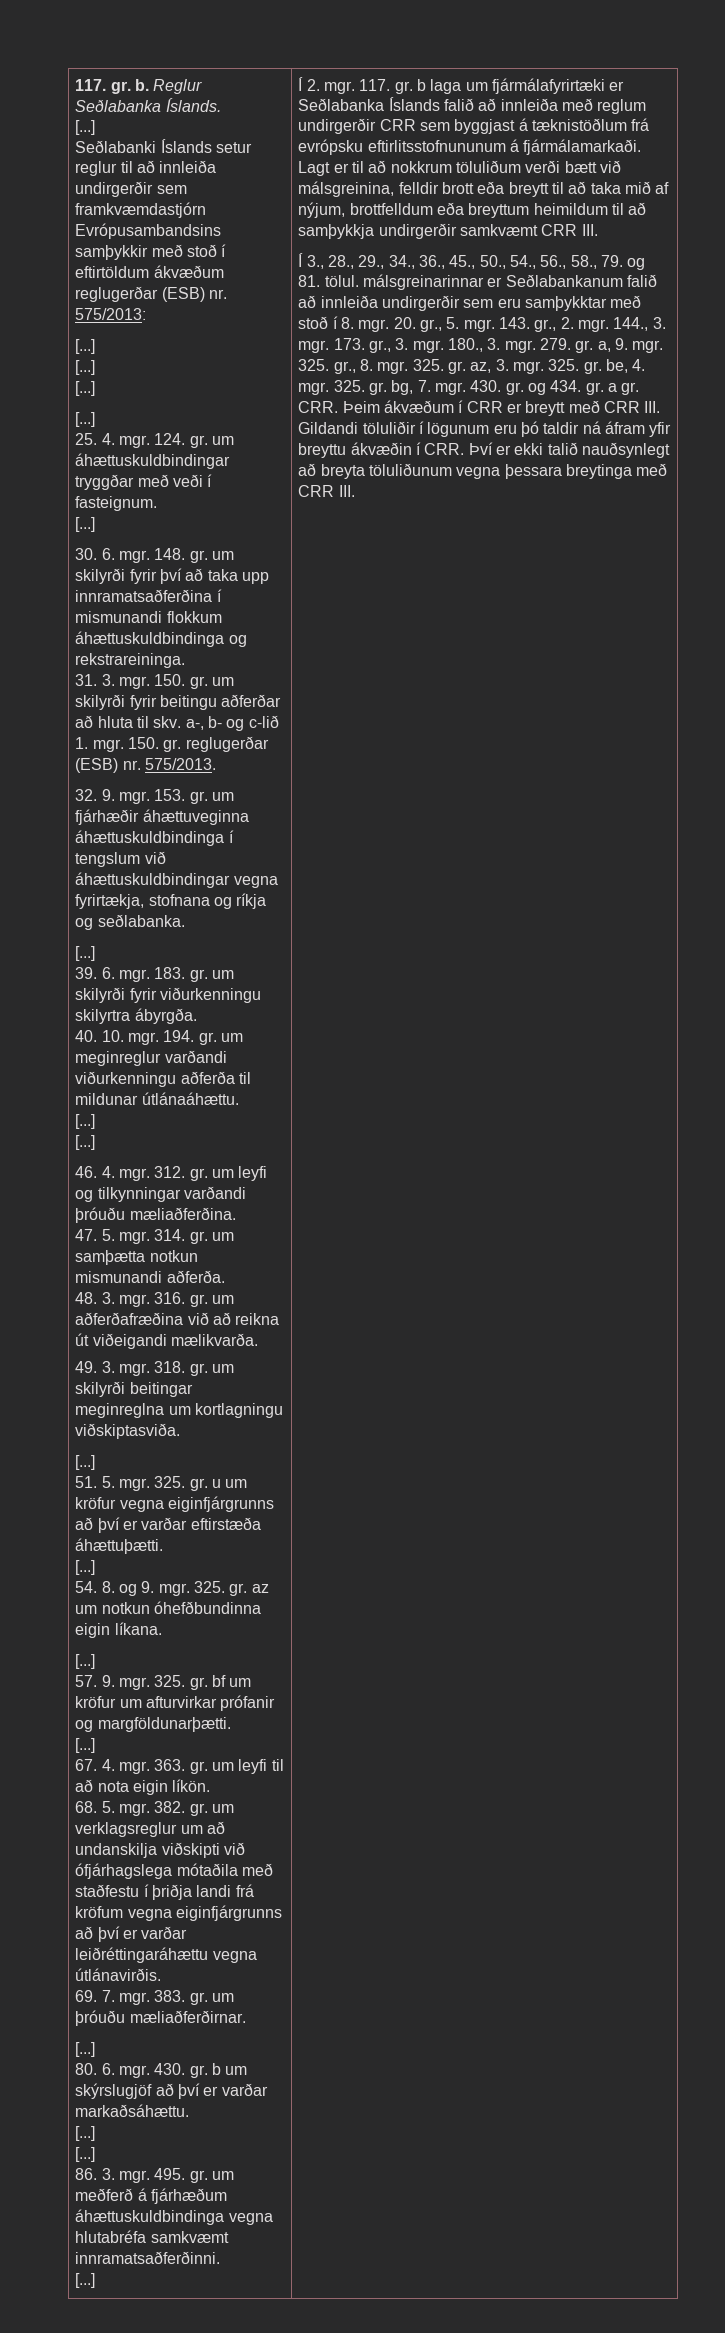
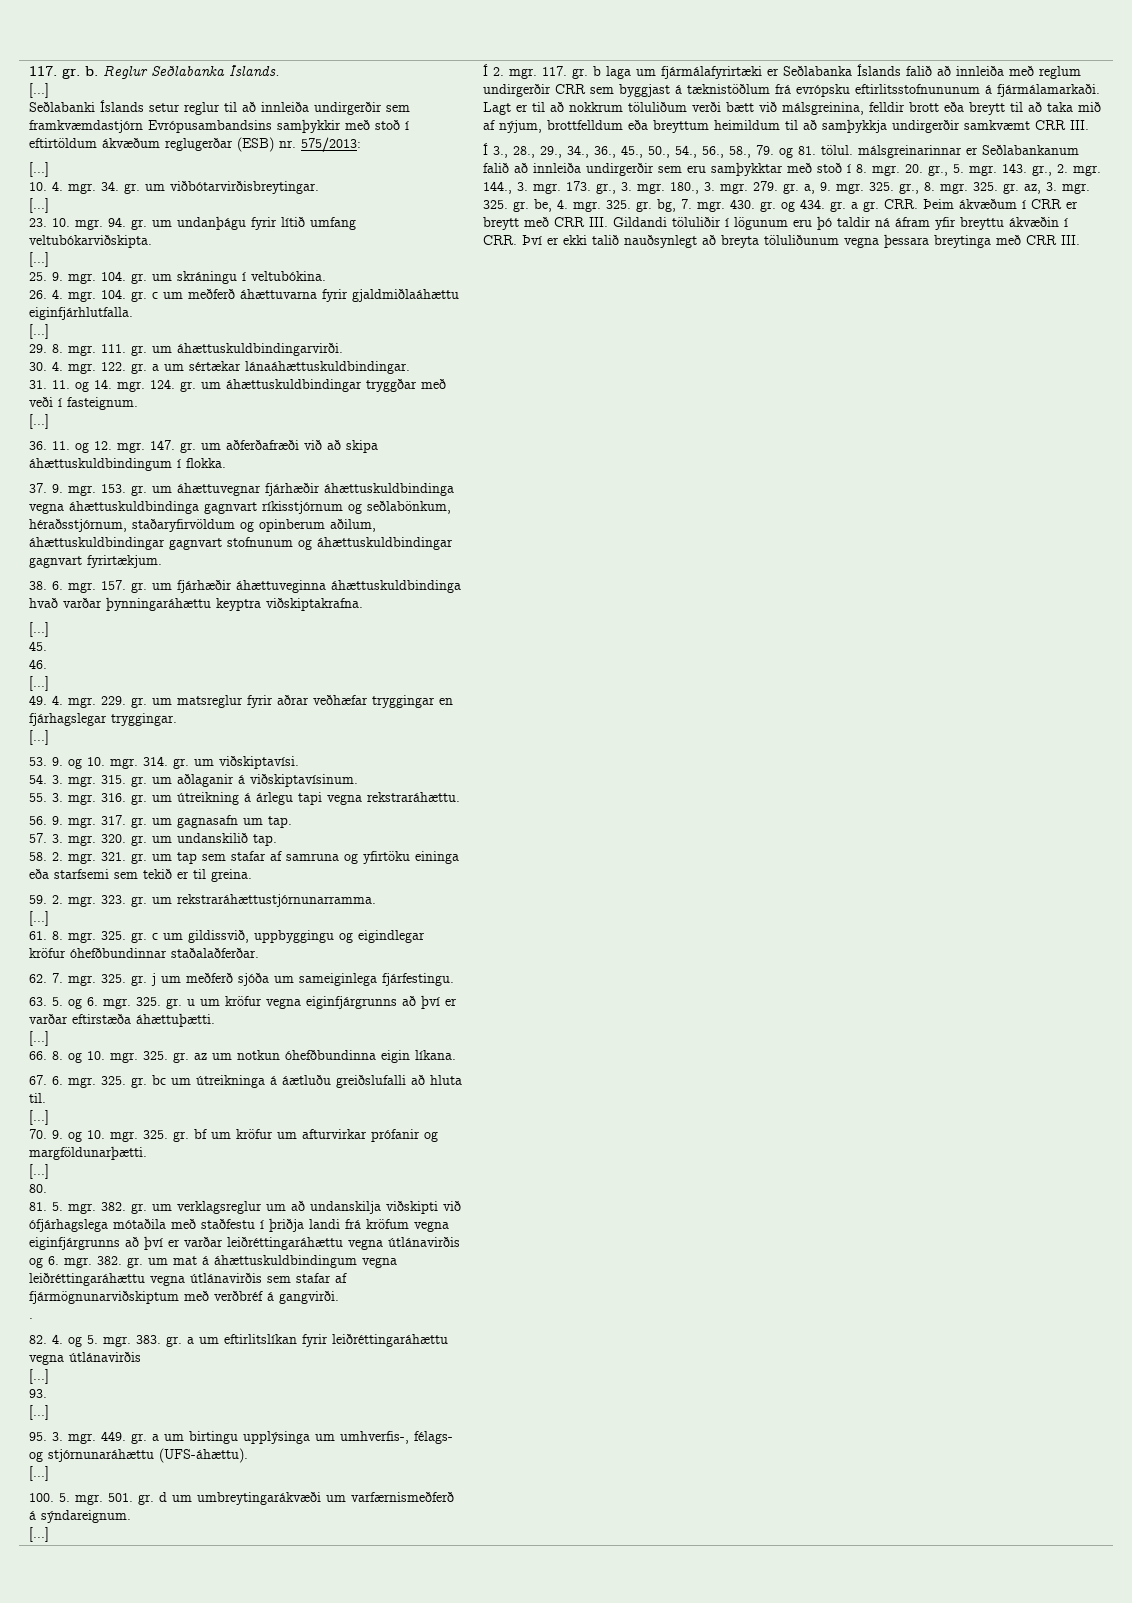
[75,360,96,375] [75,381,96,396] [75,412,96,427] [75,433,115,445] [...] // [...] // [...] // 25. 4. -> [28,181,319,194] [28,198,49,213] [28,216,356,230] [28,235,152,248] [28,252,49,267] [28,271,326,284] [28,289,459,302] [28,307,133,320] [28,324,49,339] [28,343,343,356] [28,361,410,374] [28,379,112,392] 10. 4. mgr. 34. gr. um viðbótarvirðisbreytingar. // [...] // 23. 10. mgr. 94. gr. um undanþágu fyrir lítið umfang veltubókarviðskipta. // [...] // 25. 9. mgr. 104. gr. um skráningu í veltubókina. // 26. 4. mgr. 104. gr. c um meðferð áhættuvarna fyrir gjaldmiðlaáhættu eiginfjárhlutfalla. // [...] // 29. 8. mgr. 111. gr. um áhættuskuldbindingarvirði. // 30. 4. mgr. 122. gr. a um sértækar lánaáhættuskuldbindingar. // 31. 11. og 14.
[75,548,235,563] [75,568,270,584] [75,589,222,602] [75,611,222,623] [75,631,247,647] [75,653,186,668] [75,674,235,689] [75,694,282,710] [75,715,279,731] [75,736,269,752] [75,758,217,773] [75,789,98,801] 30. 6. mgr. 148. gr. um skilyrði fyrir því að taka upp innramatsaðferðina í mismunandi flokkum áhættuskuldbindinga og rekstrareininga. // 31. 3. mgr. 150. gr. um skilyrði fyrir beitingu aðferðar að hluta til skv. a-, b- og c-lið 1. mgr. 150. gr. reglugerðar (ESB) nr. 575/2013. // 32. -> [28,440,378,453] [28,458,226,471] [28,483,47,493] 36. 11. og 12. mgr. 147. gr. um aðferðafræði við að skipa áhættuskuldbindingum í flokka. // 37.
[75,809,249,825] [75,830,234,846] [75,851,166,867] [75,872,278,888] [75,893,267,909] [75,914,185,930] [75,946,96,961] [75,967,235,982] [75,987,262,1003] [75,1008,197,1024] [75,1030,244,1045] [75,1050,227,1066] [75,1071,252,1087] [75,1092,239,1105] [75,1114,96,1129] [75,1135,96,1150] [75,1166,268,1181] [75,1186,247,1202] [75,1207,236,1223] [75,1229,235,1244] [75,1250,198,1265] [75,1270,225,1283] [75,1292,98,1304] fjárhæðir áhættuveginna áhættuskuldbindinga í tengslum við áhættuskuldbindingar vegna fyrirtækja, stofnana og ríkja og seðlabanka. // [...] // 39. 6. mgr. 183. gr. um skilyrði fyrir viðurkenningu skilyrtra ábyrgða. // 40. 10. mgr. 194. gr. um meginreglur varðandi viðurkenningu aðferða til mildunar útlánaáhættu. // [...] // [...] // 46. 4. mgr. 312. gr. um leyfi og tilkynningar varðandi þróuðu mæliaðferðina. // 47. 5. mgr. 314. gr. um samþætta notkun mismunandi aðferða. // 48. -> [176,483,454,496] [28,501,451,514] [28,519,376,532] [28,537,453,550] [28,555,162,568] [28,580,461,593] [28,597,363,611] [28,622,49,637] [28,641,47,651] [28,659,47,669] [28,676,49,691] [28,695,453,708] [28,713,177,726] [28,730,49,745] [28,756,299,769] [28,774,358,787] [28,793,47,802] áhættuvegnar fjárhæðir áhættuskuldbindinga vegna áhættuskuldbindinga gagnvart ríkisstjórnum og seðlabönkum, héraðsstjórnum, staðaryfirvöldum og opinberum aðilum, áhættuskuldbindingar gagnvart stofnunum og áhættuskuldbindingar gagnvart fyrirtækjum. // 38. 6. mgr. 157. gr. um fjárhæðir áhættuveginna áhættuskuldbindinga hvað varðar þynningaráhættu keyptra viðskiptakrafna. // [...] // 45. // 46. // [...] // 49. 4. mgr. 229. gr. um matsreglur fyrir aðrar veðhæfar tryggingar en fjárhagslegar tryggingar. // [...] // 53. 9. og 10. mgr. 314. gr. um viðskiptavísi. // 54. 3. mgr. 315. gr. um aðlaganir á viðskiptavísinum. // 55.
[75,1312,280,1325] [75,1333,259,1349] [75,1361,235,1376] [75,1381,193,1397] [75,1403,284,1418] [75,1423,181,1439] [75,1455,96,1470] [75,1476,115,1488] aðferðafræðina við að reikna út viðeigandi mælikvarða. // 49. 3. mgr. 318. gr. um skilyrði beitingar meginreglna um kortlagningu viðskiptasviða. // [...] // 51. 5. -> [176,792,460,805] [28,815,292,828] [28,833,277,846] [28,851,459,864] [28,869,252,882] [28,894,376,907] [28,911,49,926] [28,930,425,943] [28,948,259,958] [28,973,454,986] [28,997,98,1009] útreikning á árlegu tapi vegna rekstraráhættu. // 56. 9. mgr. 317. gr. um gagnasafn um tap. // 57. 3. mgr. 320. gr. um undanskilið tap. // 58. 2. mgr. 321. gr. um tap sem stafar af samruna og yfirtöku eininga eða starfsemi sem tekið er til greina. // 59. 2. mgr. 323. gr. um rekstraráhættustjórnunarramma. // [...] // 61. 8. mgr. 325. gr. c um gildissvið, uppbyggingu og eigindlegar kröfur óhefðbundinnar staðalaðferðar. // 62. 7. mgr. 325. gr. j um meðferð sjóða um sameiginlega fjárfestingu. // 63. 5. og 6.
[75,1581,98,1593] 54. -> [28,1051,47,1060] 66.
[141,1581,155,1593] 9. -> [86,1051,105,1060] 10.
[75,1654,96,1669] [75,1675,115,1687] [...] // 57. 9. -> [28,1075,462,1088] [28,1093,46,1103] [28,1110,49,1125] [28,1129,105,1142] 67. 6. mgr. 325. gr. bc um útreikninga á áætluðu greiðslufalli að hluta til. // [...] // 70. 9. og 10.
[75,1759,284,1774] [75,1779,211,1795] [75,1801,98,1813] 67. 4. mgr. 363. gr. um leyfi til að nota eigin líkön. // 68. -> [28,1184,47,1193] [28,1202,47,1211] 80. // 81.
[75,1968,162,1981] [75,1990,235,2005] [75,2010,246,2026] [75,2042,96,2057] [75,2063,248,2078] [75,2083,268,2099] [75,2104,190,2117] [75,2126,96,2141] [75,2147,96,2162] [75,2168,235,2183] [75,2188,228,2204] [75,2209,273,2225] [75,2230,229,2243] [75,2251,221,2264] útlánavirðis. // 69. 7. mgr. 383. gr. um þróuðu mæliaðferðirnar. // [...] // 80. 6. mgr. 430. gr. b um skýrslugjöf að því er varðar markaðsáhættu. // [...] // [...] // 86. 3. mgr. 495. gr. um meðferð á fjárhæðum áhættuskuldbindinga vegna hlutabréfa samkvæmt innramatsaðferðinni. -> [387,1237,460,1247] [28,1255,397,1268] [28,1273,347,1286] [28,1291,339,1304] [28,1318,33,1319] [28,1334,448,1347] [28,1352,141,1365] [28,1369,49,1384] [28,1389,47,1398] [28,1405,49,1420] [28,1431,453,1444] [28,1448,248,1463] [28,1466,49,1481] [28,1492,454,1505] [28,1510,131,1523] útlánavirðis og 6. mgr. 382. gr. um mat á áhættuskuldbindingum vegna leiðréttingaráhættu vegna útlánavirðis sem stafar af fjármögnunarviðskiptum með verðbréf á gangvirði. // . // 82. 4. og 5. mgr. 383. gr. a um eftirlitslíkan fyrir leiðréttingaráhættu vegna útlánavirðis // [...] // 93. // [...] // 95. 3. mgr. 449. gr. a um birtingu upplýsinga um umhverfis-, félags- og stjórnunaráhættu (UFS-áhættu). // [...] // 100. 5. mgr. 501. gr. d um umbreytingarákvæði um varfærnismeðferð á sýndareignum.

